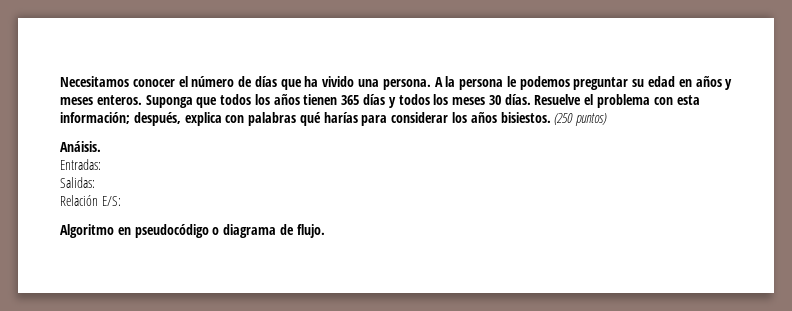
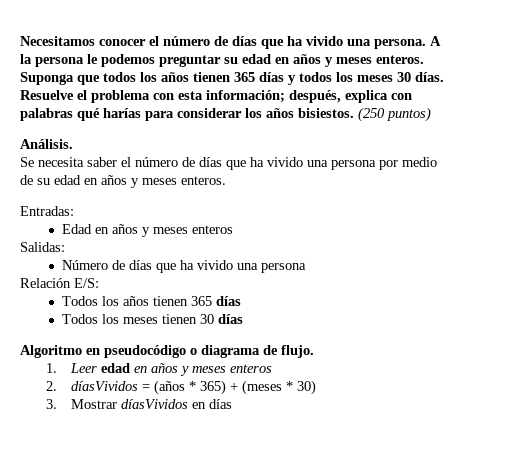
[60,141,101,152] [60,159,101,170] [60,177,95,188] [60,195,121,206] Anáisis. // Entradas: // Salidas: // Relación E/S: -> [20,139,73,149] [20,157,437,170] [20,175,226,188] [20,206,74,216] [61,224,233,237] [20,242,65,252] [61,260,306,273] [20,278,99,288] [61,296,241,306] [61,314,243,324] Análisis. // Se necesita saber el número de días que ha vivido una persona por medio de su edad en años y meses enteros. // Entradas: // Edad en años y meses enteros // Salidas: // Número de días que ha vivido una persona // Relación E/S: // Todos los años tienen 365 días // Todos los meses tienen 30 días
(325, 231) none -> [45,363,273,376] [45,380,317,395] [45,399,233,409] // 1. Leer edad en años y meses enteros // 2. díasVividos = (años * 365) + (meses * 30) // 3. Mostrar díasVividos en días

